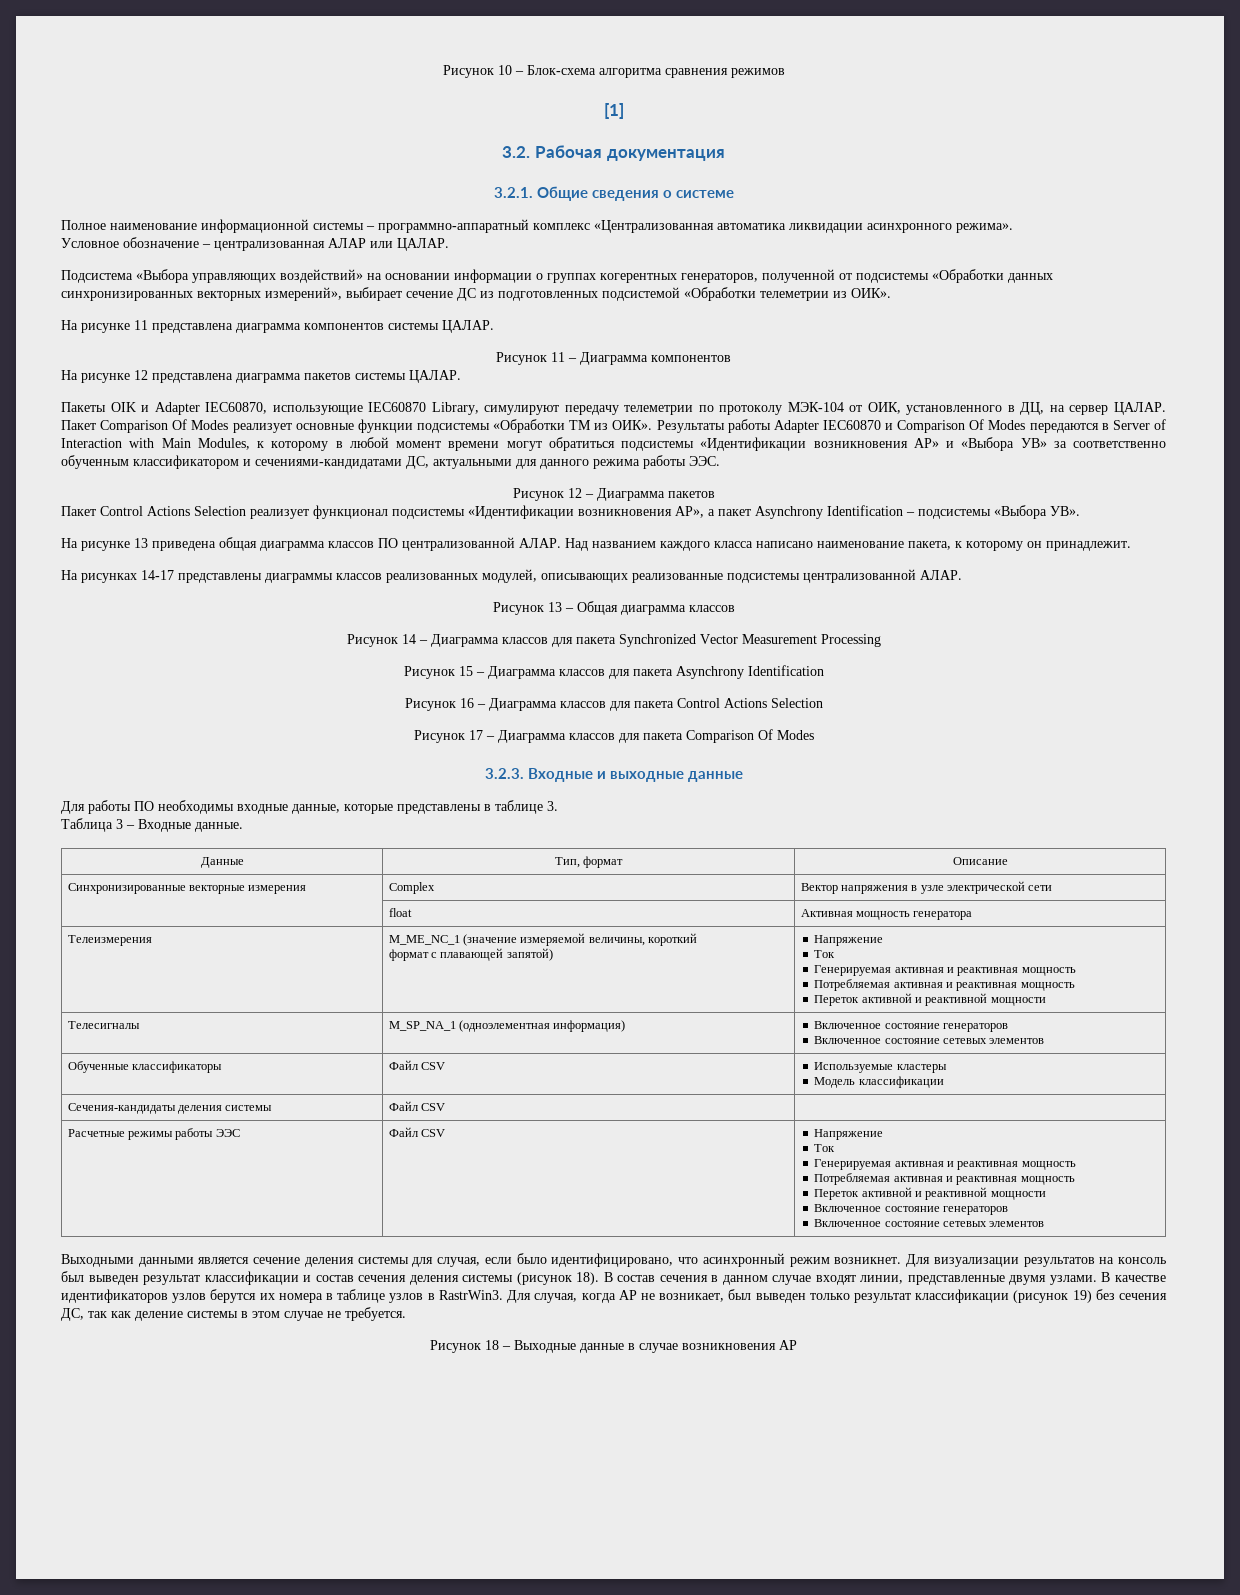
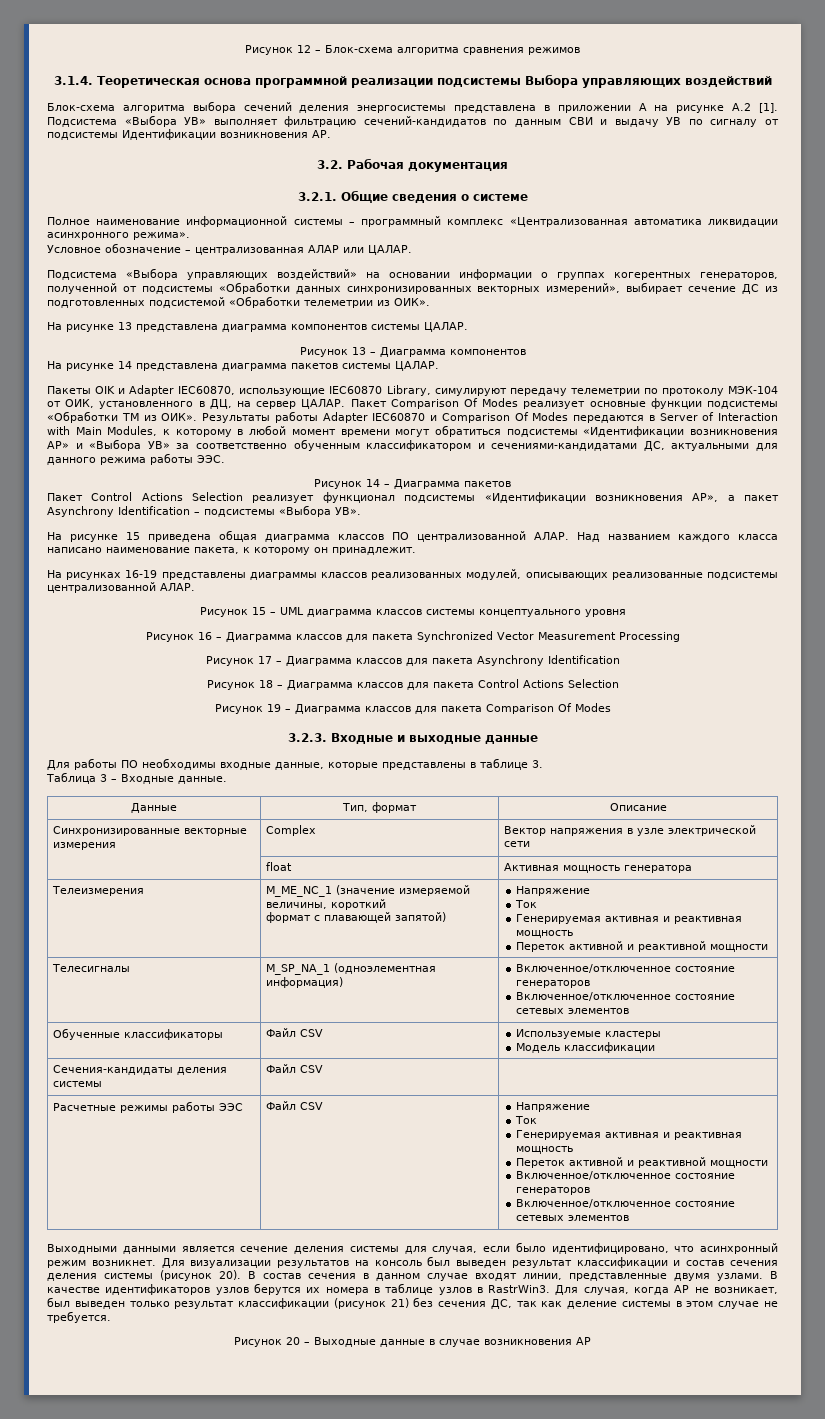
[442,65,512,78] Рисунок 10 -> [245,45,311,55] Рисунок 12
[603,103,624,119] [1] -> [53,74,772,88] [47,101,778,113] [47,115,779,127] [47,129,331,140] 3.1.4. Теоретическая основа программной реализации подсистемы Выбора управляющих воздействий // Блок-схема алгоритма выбора сечений деления энергосистемы представлена в приложении А на рисунке А.2 [1]. Подсистема «Выбора УВ» выполняет фильтрацию сечений-кандидатов по данным СВИ и выдачу УВ по сигналу от подсистемы Идентификации возникновения АР.
[378,219,529,233] программно-аппаратный -> [361,216,442,227] программный
[134,320,148,330] 11 -> [118,322,132,330] 13
[551,352,565,362] 11 -> [351,347,366,355] 13
[134,370,148,380] 12 -> [118,361,132,369] 14
[567,488,582,498] 12 -> [366,479,380,487] 14
[134,538,148,548] 13 -> [126,532,140,540] 15
[141,570,174,580] 14-17 -> [125,570,158,578] 16-19
[547,601,735,615] [346,634,416,647] 13 – Общая диаграмма классов // Рисунок 14 -> [251,607,626,617] [145,632,212,642] 15 – UML диаграмма классов системы концептуального уровня // Рисунок 16
[458,666,473,676] 15 -> [257,656,272,664] 17
[459,698,474,708] 16 -> [258,680,273,688] 18
[468,730,483,740] 17 -> [266,704,281,712] 19
[814,979,1075,991] // Потребляемая активная и реактивная мощность -> (574, 934) none
[814,1021,1009,1032] [814,1036,882,1044] Включенное состояние генераторов // Включенное -> [516,964,736,973] [516,980,591,988] [516,992,672,1001] Включенное/отключенное состояние генераторов // Включенное/отключенное
[814,1173,1075,1185] [814,1187,1046,1200] [814,1204,1009,1215] [814,1219,882,1227] // Потребляемая активная и реактивная мощность // Переток активной и реактивной мощности // Включенное состояние генераторов // Включенное -> [516,1157,769,1168] [516,1171,736,1180] [516,1187,591,1195] [516,1199,672,1208] // Переток активной и реактивной мощности // Включенное/отключенное состояние генераторов // Включенное/отключенное
[576,1272,600,1285] 18). -> [219,1270,241,1280] 20).
[1072,1290,1092,1303] 19) -> [390,1298,409,1308] 21)
[485,1340,499,1350] 18 -> [286,1337,300,1345] 20

